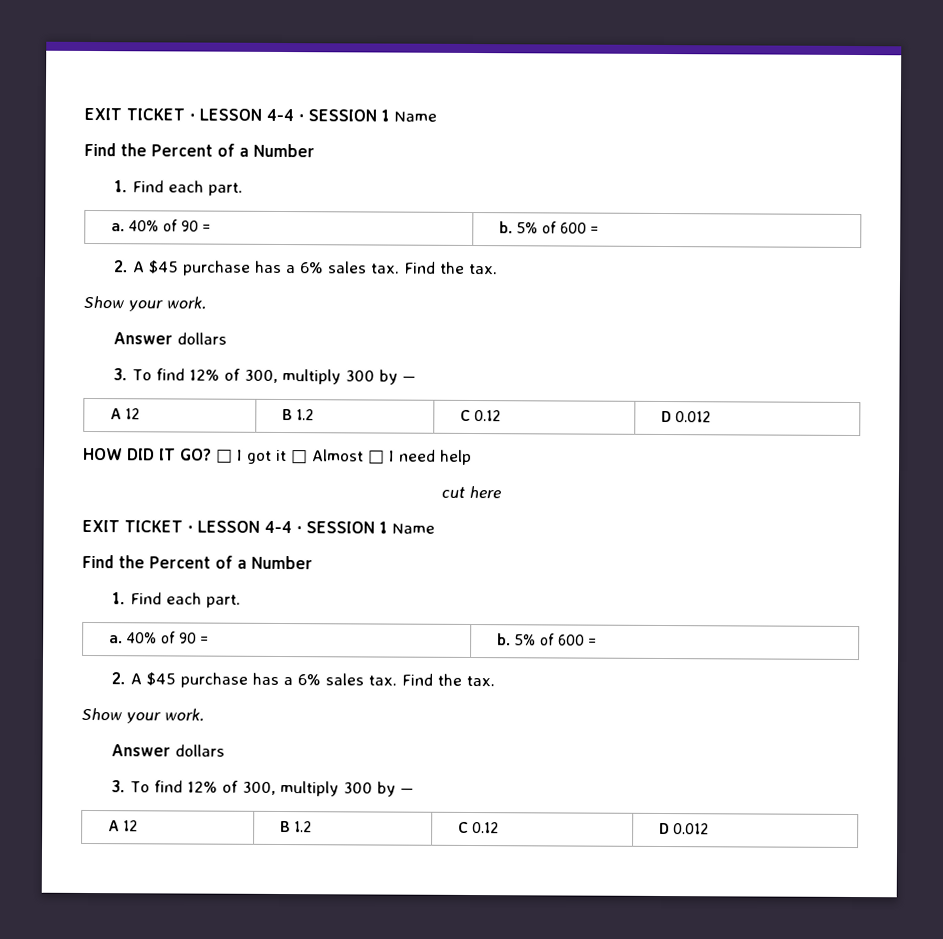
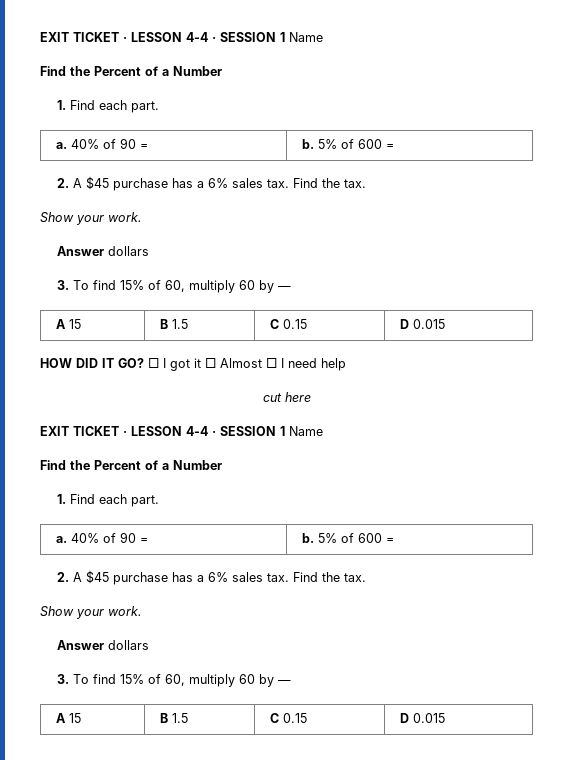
[189,368,417,385] [110,408,141,420] [282,409,315,421] [460,409,502,422] [661,410,712,423] 12% of 300, multiply 300 by — // A 12 | B 1.2 | C 0.12 | D 0.012 -> [120,280,292,293] [56,319,82,329] [160,319,189,329] [270,319,308,329] [400,319,446,329] 15% of 60, multiply 60 by — // A 15 | B 1.5 | C 0.15 | D 0.015
[187,780,415,797] [108,820,139,832] [280,821,313,833] [458,821,500,834] [659,822,710,835] 12% of 300, multiply 300 by — // A 12 | B 1.2 | C 0.12 | D 0.012 -> [120,674,292,687] [56,713,82,723] [160,713,189,723] [270,713,308,723] [400,713,446,723] 15% of 60, multiply 60 by — // A 15 | B 1.5 | C 0.15 | D 0.015

